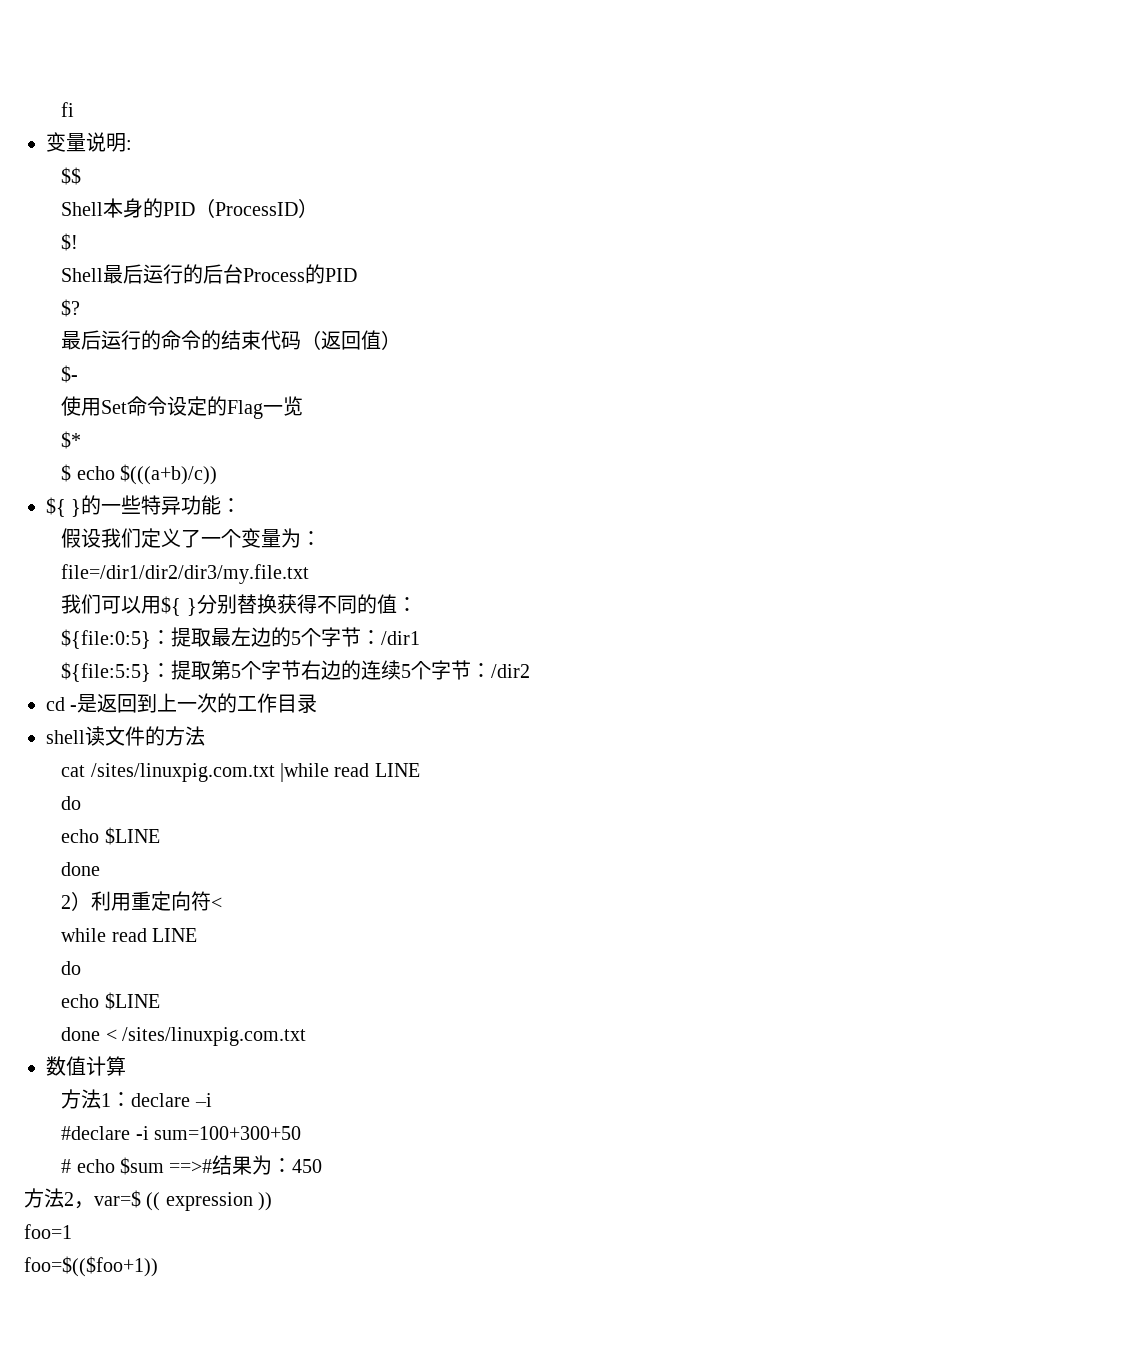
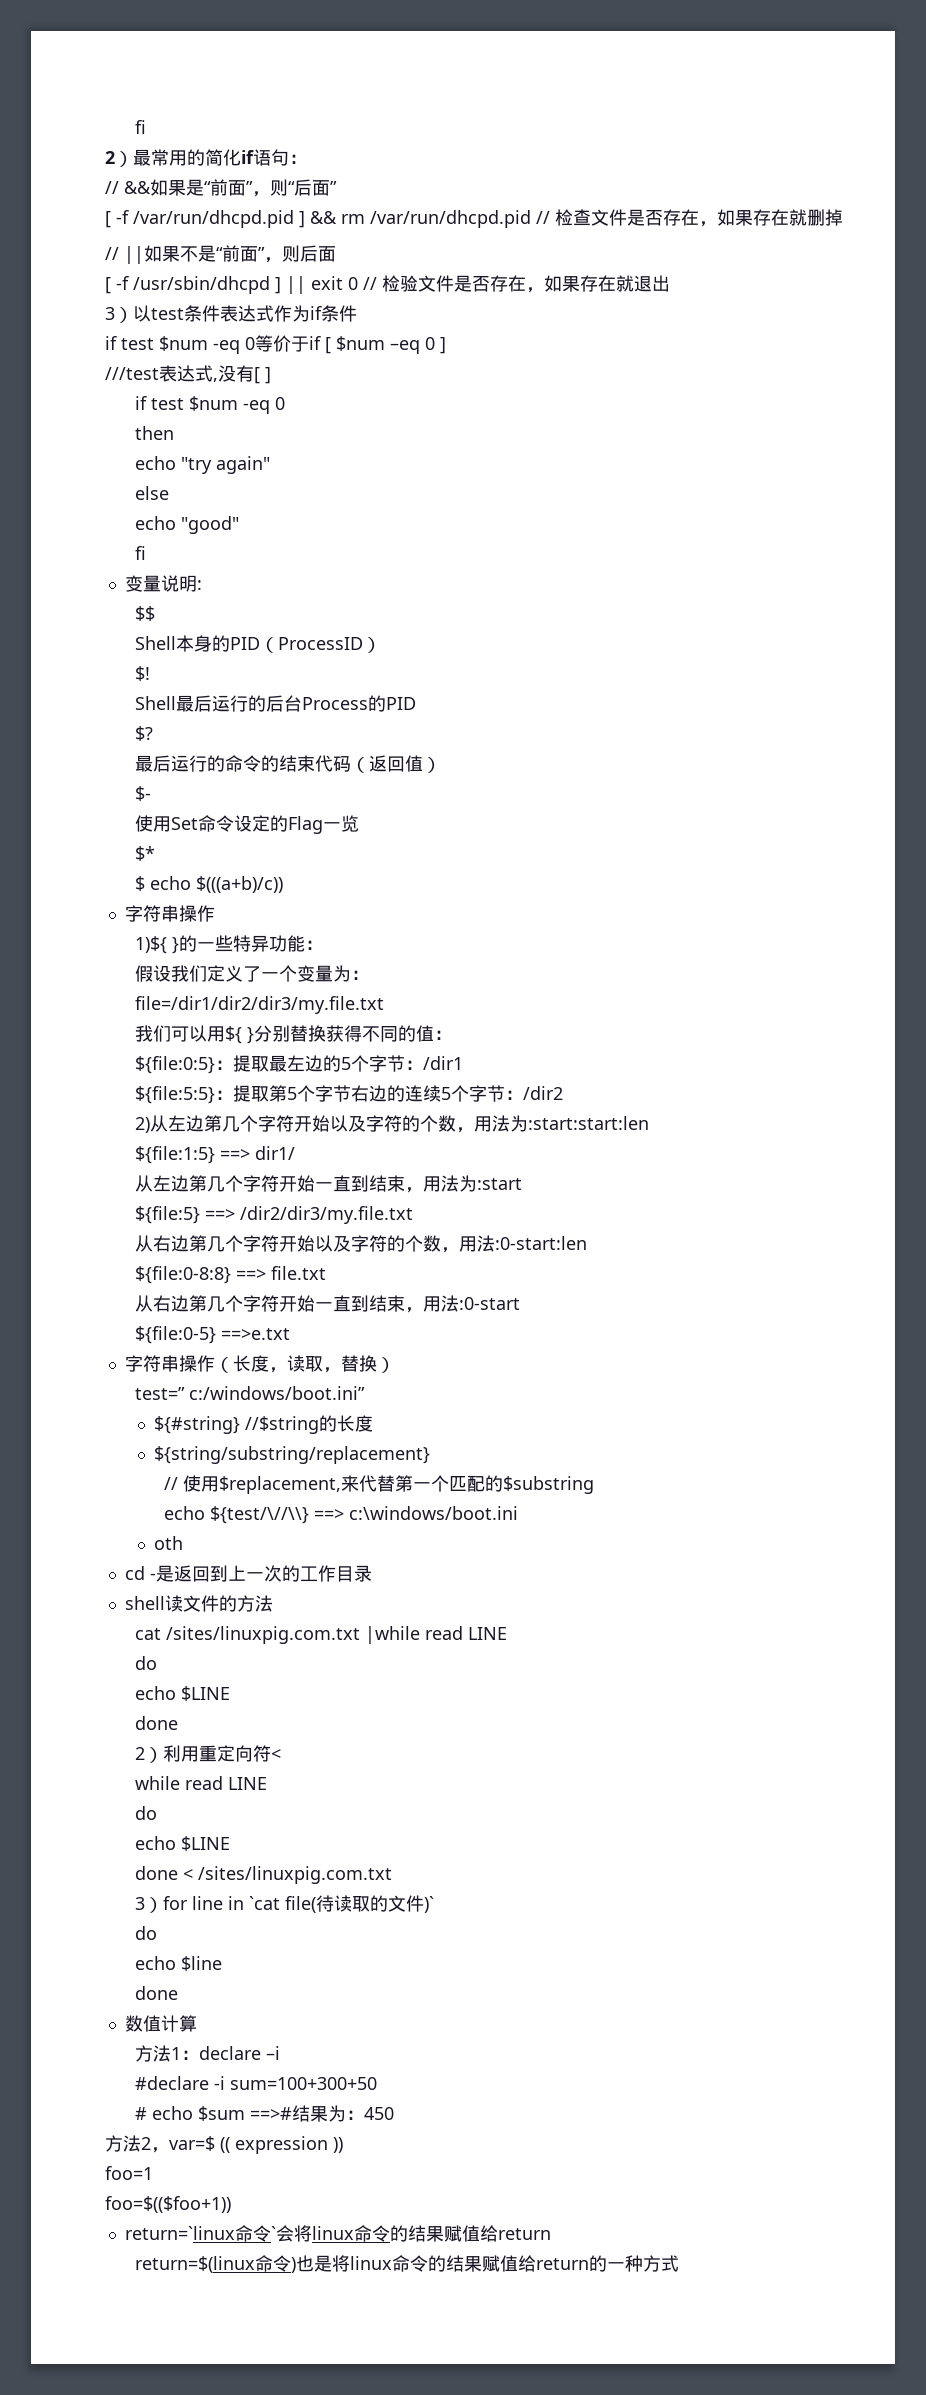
[61,102,75,117] fi -> [134,120,146,134] [105,149,307,167] [105,179,337,197] [105,209,843,228] [105,245,336,264] [105,275,670,294] [105,305,357,323] [105,335,446,354] [105,365,271,384] [134,396,285,414] [134,426,174,440] [134,456,270,474] [134,486,169,500] [134,516,239,534] [134,546,146,560] fi // 2）最常用的简化if语句： // // &&如果是“前面”，则“后面” // [ -f /var/run/dhcpd.pid ] && rm /var/run/dhcpd.pid // 检查文件是否存在，如果存在就删掉 // // ||如果不是“前面”，则后面 // [ -f /usr/sbin/dhcpd ] || exit 0 // 检验文件是否存在，如果存在就退出 // 3）以test条件表达式作为if条件 // if test $num -eq 0等价于if [ $num –eq 0 ] // ///test表达式,没有[ ] // if test $num -eq 0 // then // echo "try again" // else // echo "good" // fi
[46,497,66,517] ${ -> [124,905,215,922] [134,936,167,954] 字符串操作 // 1)${
(531, 671) none -> [134,1115,649,1133] [134,1146,295,1164] [134,1175,522,1193] [134,1206,413,1224] [134,1235,587,1253] [134,1266,326,1284] [134,1295,520,1313] [134,1326,290,1344] [124,1355,395,1373] [134,1386,365,1400] [154,1415,374,1434] [154,1446,431,1464] [164,1475,595,1494] [164,1506,519,1524] [154,1536,184,1550] // 2)从左边第几个字符开始以及字符的个数，用法为:start:start:len // ${file:1:5} ==> dir1/ // 从左边第几个字符开始一直到结束，用法为:start // ${file:5} ==> /dir2/dir3/my.file.txt // 从右边第几个字符开始以及字符的个数，用法:0-start:len // ${file:0-8:8} ==> file.txt // 从右边第几个字符开始一直到结束，用法:0-start // ${file:0-5} ==>e.txt // 字符串操作（长度，读取，替换） // test=” c:/windows/boot.ini” // ${#string} //$string的长度 // ${string/substring/replacement} // // 使用$replacement,来代替第一个匹配的$substring // echo ${test/\//\\} ==> c:\windows/boot.ini // oth
(307, 1036) none -> [134,1895,434,1913] [134,1926,157,1940] [134,1956,222,1971] [134,1986,178,2000] // 3）for line in `cat file(待读取的文件)` // do // echo $line // done
(158, 1266) none -> [124,2225,551,2242] [134,2255,679,2273] // return=`linux命令`会将linux命令的结果赋值给return // return=$(linux命令)也是将linux命令的结果赋值给return的一种方式

